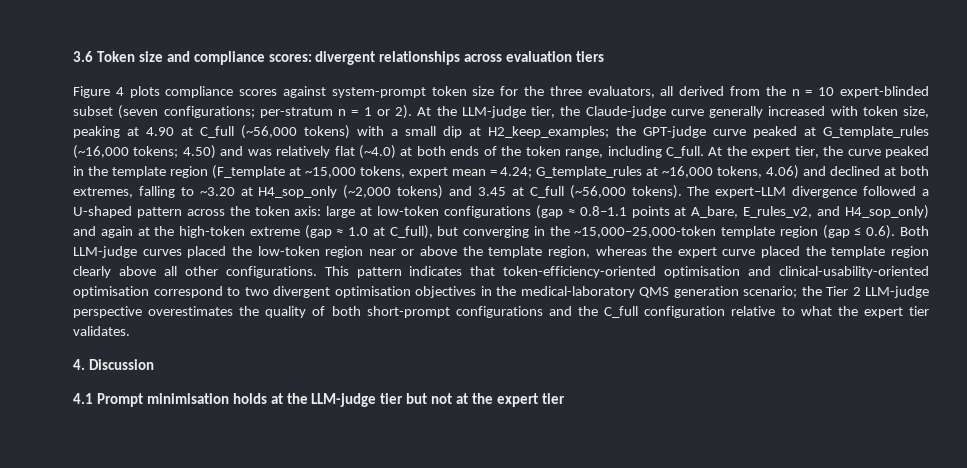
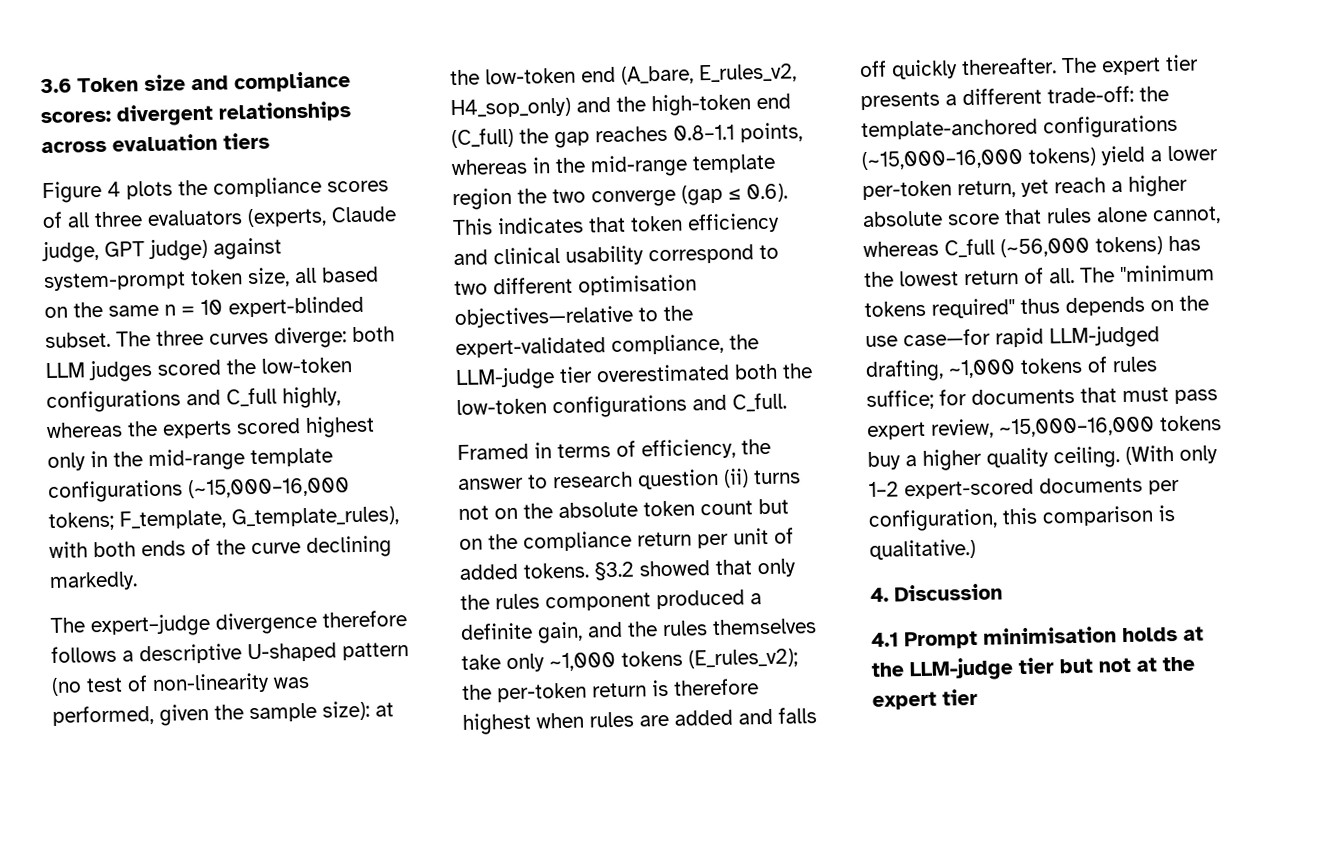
(160, 92) none -> [178,179,208,196] the
[283,86,929,98] [73,105,929,119] [73,125,929,139] [73,145,929,159] [73,165,930,179] [73,185,930,199] [73,205,930,219] [73,225,930,239] [73,246,930,258] [73,266,929,278] [73,286,929,298] [73,306,930,318] [73,326,130,336] against system-prompt token size for the three evaluators, all derived from the n = 10 expert-blinded subset (seven configurations; per-stratum n = 1 or 2). At the LLM-judge tier, the Claude-judge curve generally increased with token size, peaking at 4.90 at C_full (~56,000 tokens) with a small dip at H2_keep_examples; the GPT-judge curve peaked at G_template_rules (~16,000 tokens; 4.50) and was relatively flat (~4.0) at both ends of the token range, including C_full. At the expert tier, the curve peaked in the template region (F_template at ~15,000 tokens, expert mean = 4.24; G_template_rules at ~16,000 tokens, 4.06) and declined at both extremes, falling to ~3.20 at H4_sop_only (~2,000 tokens) and 3.45 at C_full (~56,000 tokens). The expert–LLM divergence followed a U-shaped pattern across the token axis: large at low-token configurations (gap ≈ 0.8–1.1 points at A_bare, E_rules_v2, and H4_sop_only) and again at the high-token extreme (gap ≈ 1.0 at C_full), but converging in the ~15,000–25,000-token template region (gap ≤ 0.6). Both LLM-judge curves placed the low-token region near or above the template region, whereas the expert curve placed the template region clearly above all other configurations. This pattern indicates that token-efficiency-oriented optimisation and clinical-usability-oriented optimisation correspond to two divergent optimisation objectives in the medical-laboratory QMS generation scenario; the Tier 2 LLM-judge perspective overestimates the quality of both short-prompt configurations and the C_full configuration relative to what the expert tier validates. -> [42,206,396,229] [41,237,282,264] [43,266,379,292] [44,295,364,319] [45,326,395,349] [45,357,352,383] [46,386,341,414] [46,415,375,439] [47,447,333,472] [48,477,350,504] [48,506,399,532] [49,535,392,559] [49,571,138,592] [50,610,407,638] [51,642,409,665] [51,672,310,696] [52,700,394,726] [450,63,797,86] [450,93,791,119] [451,122,803,149] [451,153,776,178] [452,183,788,211] [452,212,780,236] [453,244,779,266] [454,274,697,296] [454,305,693,329] [455,333,759,359] [455,363,813,391] [456,392,787,419] [457,438,771,461] [458,468,801,491] [458,498,789,521] [459,527,794,552] [459,558,797,581] [460,589,762,612] [460,618,817,644] [461,648,798,673] [462,678,759,703] [462,707,817,735] [859,54,1199,80] [860,85,1169,111] [861,114,1178,141] [861,145,1218,171] [862,174,1188,201] [862,206,1221,228] [863,235,1201,258] [864,264,1215,288] [864,295,1209,319] [865,325,1160,349] [865,356,1158,383] [866,387,1218,411] [867,415,1222,441] [867,445,1218,471] [868,476,1180,500] [868,505,1176,532] [869,538,976,560] of all three evaluators (experts, Claude judge, GPT judge) against system-prompt token size, all based on the same n = 10 expert-blinded subset. The three curves diverge: both LLM judges scored the low-token configurations and C_full highly, whereas the experts scored highest only in the mid-range template configurations (~15,000–16,000 tokens; F_template, G_template_rules), with both ends of the curve declining markedly. // The expert–judge divergence therefore follows a descriptive U-shaped pattern (no test of non-linearity was performed, given the sample size): at the low-token end (A_bare, E_rules_v2, H4_sop_only) and the high-token end (C_full) the gap reaches 0.8–1.1 points, whereas in the mid-range template region the two converge (gap ≤ 0.6). This indicates that token efficiency and clinical usability correspond to two different optimisation objectives—relative to the expert-validated compliance, the LLM-judge tier overestimated both the low-token configurations and C_full. // Framed in terms of efficiency, the answer to research question (ii) turns not on the absolute token count but on the compliance return per unit of added tokens. §3.2 showed that only the rules component produced a definite gain, and the rules themselves take only ~1,000 tokens (E_rules_v2); the per-token return is therefore highest when rules are added and falls off quickly thereafter. The expert tier presents a different trade-off: the template-anchored configurations (~15,000–16,000 tokens) yield a lower per-token return, yet reach a higher absolute score that rules alone cannot, whereas C_full (~56,000 tokens) has the lowest return of all. The "minimum tokens required" thus depends on the use case—for rapid LLM-judged drafting, ~1,000 tokens of rules suffice; for documents that must pass expert review, ~15,000–16,000 tokens buy a higher quality ceiling. (With only 1–2 expert-scored documents per configuration, this comparison is qualitative.)

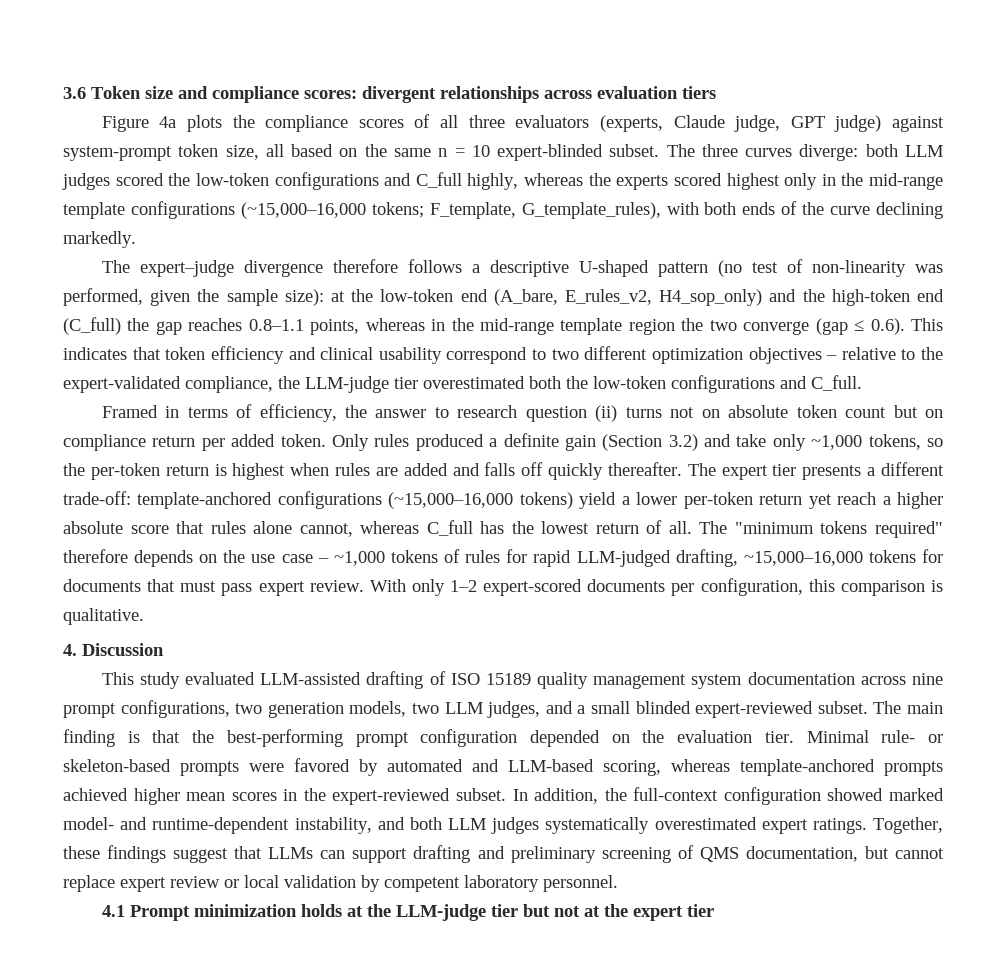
[107,181,121,197] 4 -> [159,116,177,128] 4a
[578,274,697,296] [454,305,634,329] optimisation objectives—relative -> [651,347,896,364] optimization objectives – relative
[523,503,553,519] the -> (720, 413) none
[488,533,518,550] the -> (943, 413) none
[733,527,794,545] [459,558,797,581] [460,589,762,612] [460,618,817,644] unit of added tokens. §3.2 showed that only the rules component produced a definite gain, and the rules themselves -> [231,433,732,451] added token. Only rules produced a definite gain (Section 3.2) and
[621,648,798,669] tokens (E_rules_v2); -> [868,434,944,450] tokens, so
[674,678,759,696] therefore -> (227, 470) none
[1139,86,1169,102] the -> (131, 498) none
[957,180,1016,199] return, -> [759,494,803,505] return
[1000,236,1163,258] (~56,000 tokens) -> (473, 528) none
[1020,298,1060,314] thus -> [63,549,128,563] therefore
[903,325,1160,349] [865,356,1158,383] [866,389,934,411] case—for rapid LLM-judged drafting, ~1,000 tokens of rules suffice; -> [281,549,916,567] case – ~1,000 tokens of rules for rapid LLM-judged drafting, ~15,000–16,000 tokens
[930,415,1222,439] [867,445,1174,471] review, ~15,000–16,000 tokens buy a higher quality ceiling. (With -> [309,579,406,592] review. With
[869,538,976,560] qualitative.) -> [63,608,144,625] qualitative.
(1003, 592) none -> [101,671,943,689] [63,700,944,718] [63,729,943,747] [63,758,943,776] [63,787,944,805] [63,817,943,834] [63,845,945,863] [63,875,618,892] // This study evaluated LLM-assisted drafting of ISO 15189 quality management system documentation across nine prompt configurations, two generation models, two LLM judges, and a small blinded expert-reviewed subset. The main finding is that the best-performing prompt configuration depended on the evaluation tier. Minimal rule- or skeleton-based prompts were favored by automated and LLM-based scoring, whereas template-anchored prompts achieved higher mean scores in the expert-reviewed subset. In addition, the full-context configuration showed marked model- and runtime-dependent instability, and both LLM judges systematically overestimated expert ratings. Together, these findings suggest that LLMs can support drafting and preliminary screening of QMS documentation, but cannot replace expert review or local validation by competent laboratory personnel.
[983,626,1117,645] minimisation -> [193,904,297,917] minimization

